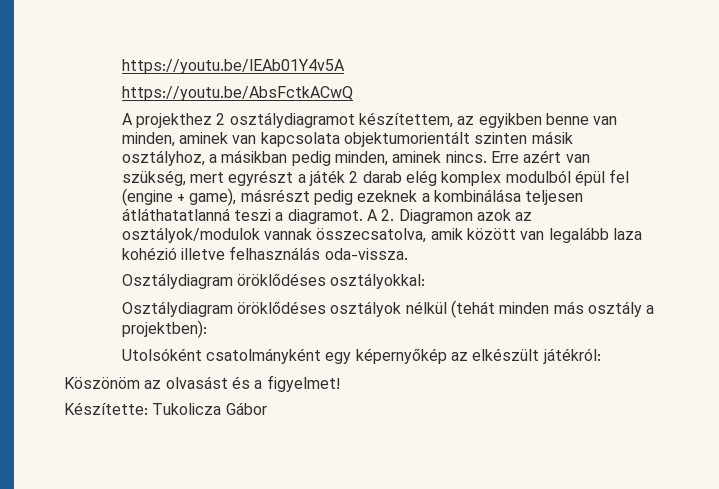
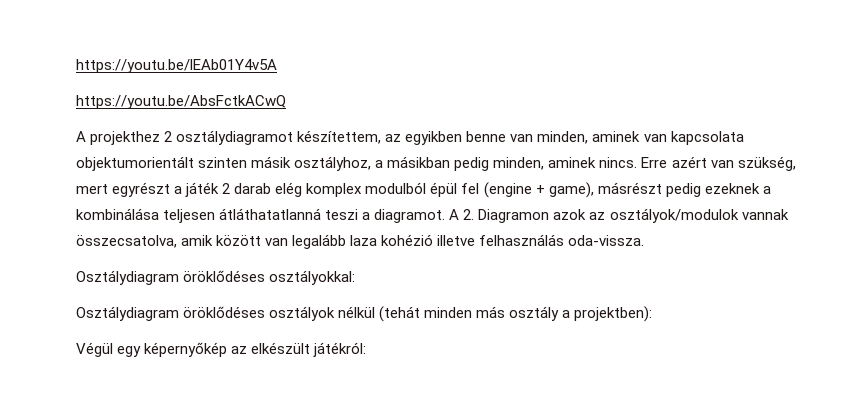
[121,348,322,364] Utolsóként csatolmányként -> [75,342,113,357] Végül
[64,375,340,392] [64,402,267,415] // Köszönöm az olvasást és a figyelmet! // Készítette: Tukolicza Gábor -> (367, 349) none

